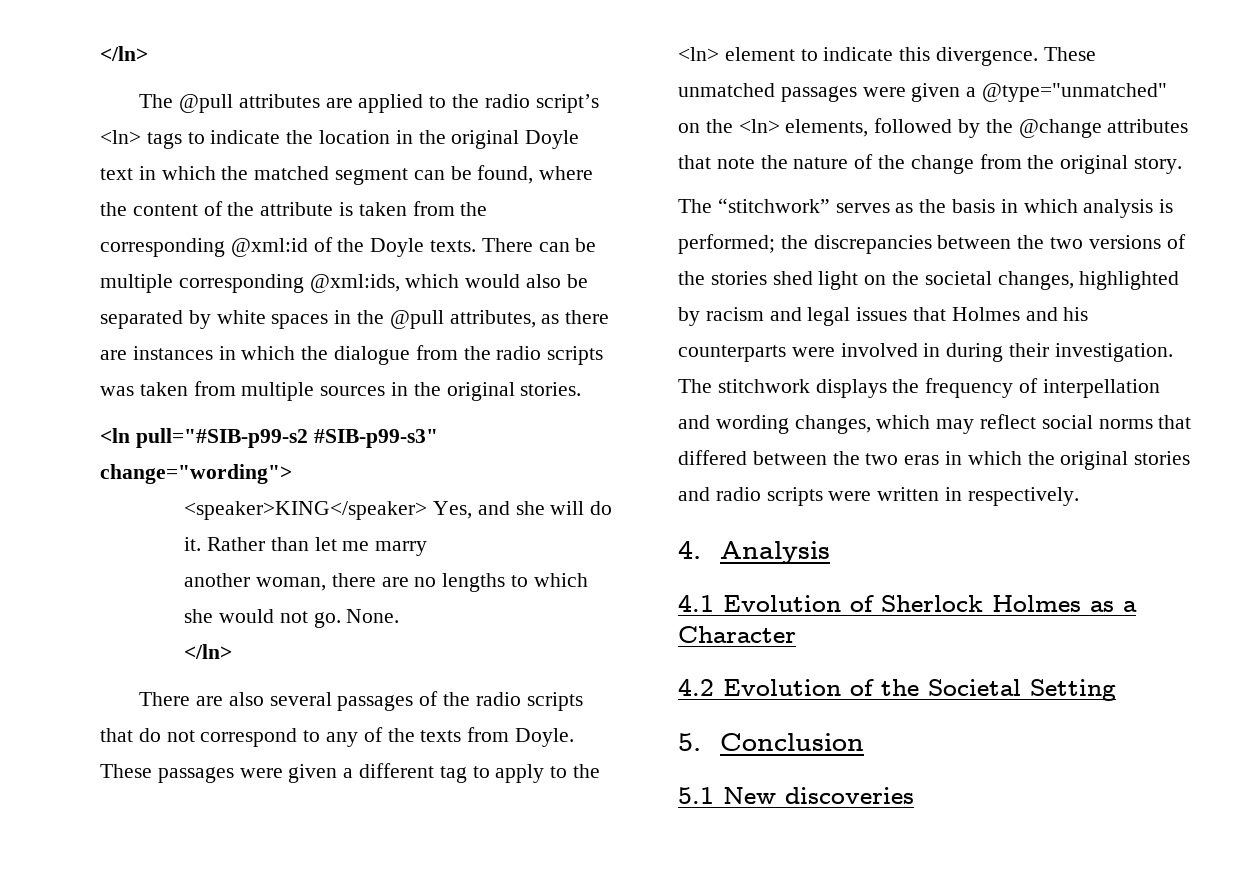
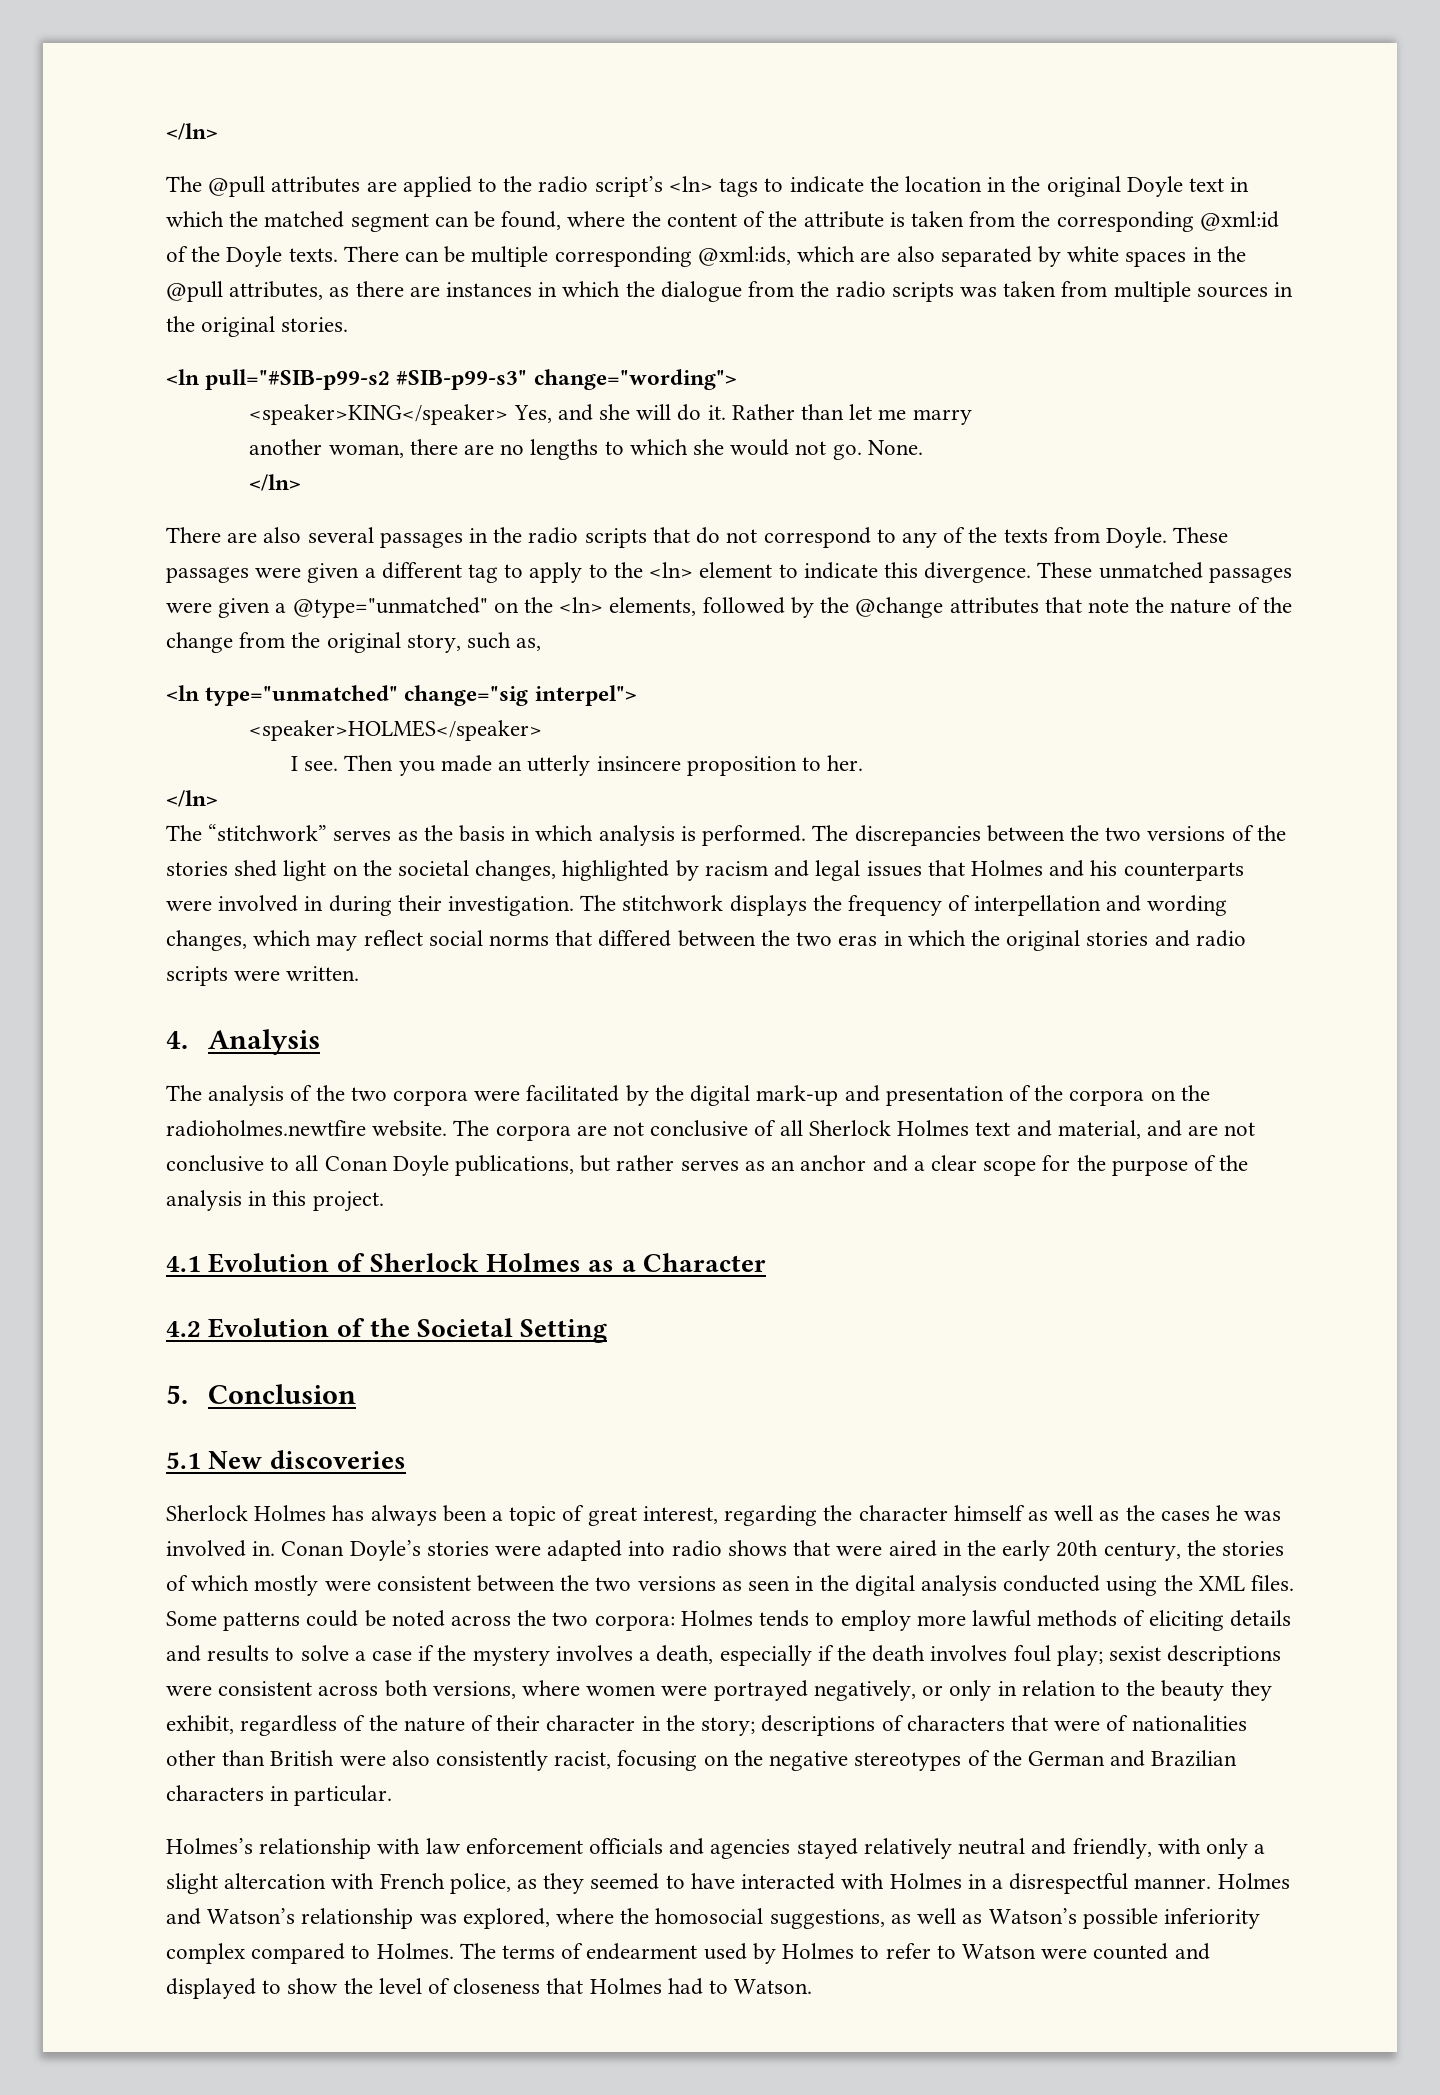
[465,274,588,288] would also be -> [860,246,935,262] are also
[419,691,439,706] of -> [469,528,489,543] in
[1134,157,1183,174] story. -> [406,632,542,653] [166,685,637,706] [249,720,543,741] [291,755,864,776] [166,790,218,807] story, such as, // <ln type="unmatched" change="sig interpel"> // <speaker>HOLMES</speaker> // I see. Then you made an utterly insincere proposition to her. // </ln>
[678,234,808,254] performed; the -> [702,825,849,846] performed. The
[877,487,1079,506] written in respectively. -> [286,966,360,981] written.
(831, 552) none -> [166,1085,1210,1106] [166,1120,1256,1141] [166,1155,1249,1176] [166,1190,384,1212] // The analysis of the two corpora were facilitated by the digital mark-up and presentation of the corpora on the radioholmes.newtfire website. The corpora are not conclusive of all Sherlock Holmes text and material, and are not conclusive to all Conan Doyle publications, but rather serves as an anchor and a clear scope for the purpose of the analysis in this project.
(914, 795) none -> [166,1505,1282,1526] [166,1540,1284,1561] [166,1575,1294,1596] [166,1610,1291,1631] [166,1645,1282,1666] [166,1680,1272,1701] [166,1715,1247,1736] [166,1750,1238,1771] [166,1785,393,1806] [166,1838,1266,1859] [166,1873,1290,1894] [166,1908,1260,1929] [166,1943,1210,1964] [166,1978,813,1999] // Sherlock Holmes has always been a topic of great interest, regarding the character himself as well as the cases he was involved in. Conan Doyle’s stories were adapted into radio shows that were aired in the early 20th century, the stories of which mostly were consistent between the two versions as seen in the digital analysis conducted using the XML files. Some patterns could be noted across the two corpora: Holmes tends to employ more lawful methods of eliciting details and results to solve a case if the mystery involves a death, especially if the death involves foul play; sexist descriptions were consistent across both versions, where women were portrayed negatively, or only in relation to the beauty they exhibit, regardless of the nature of their character in the story; descriptions of characters that were of nationalities other than British were also consistently racist, focusing on the negative stereotypes of the German and Brazilian characters in particular. // Holmes’s relationship with law enforcement officials and agencies stayed relatively neutral and friendly, with only a slight altercation with French police, as they seemed to have interacted with Holmes in a disrespectful manner. Holmes and Watson’s relationship was explored, where the homosocial suggestions, as well as Watson’s possible inferiority complex compared to Holmes. The terms of endearment used by Holmes to refer to Watson were counted and displayed to show the level of closeness that Holmes had to Watson.

